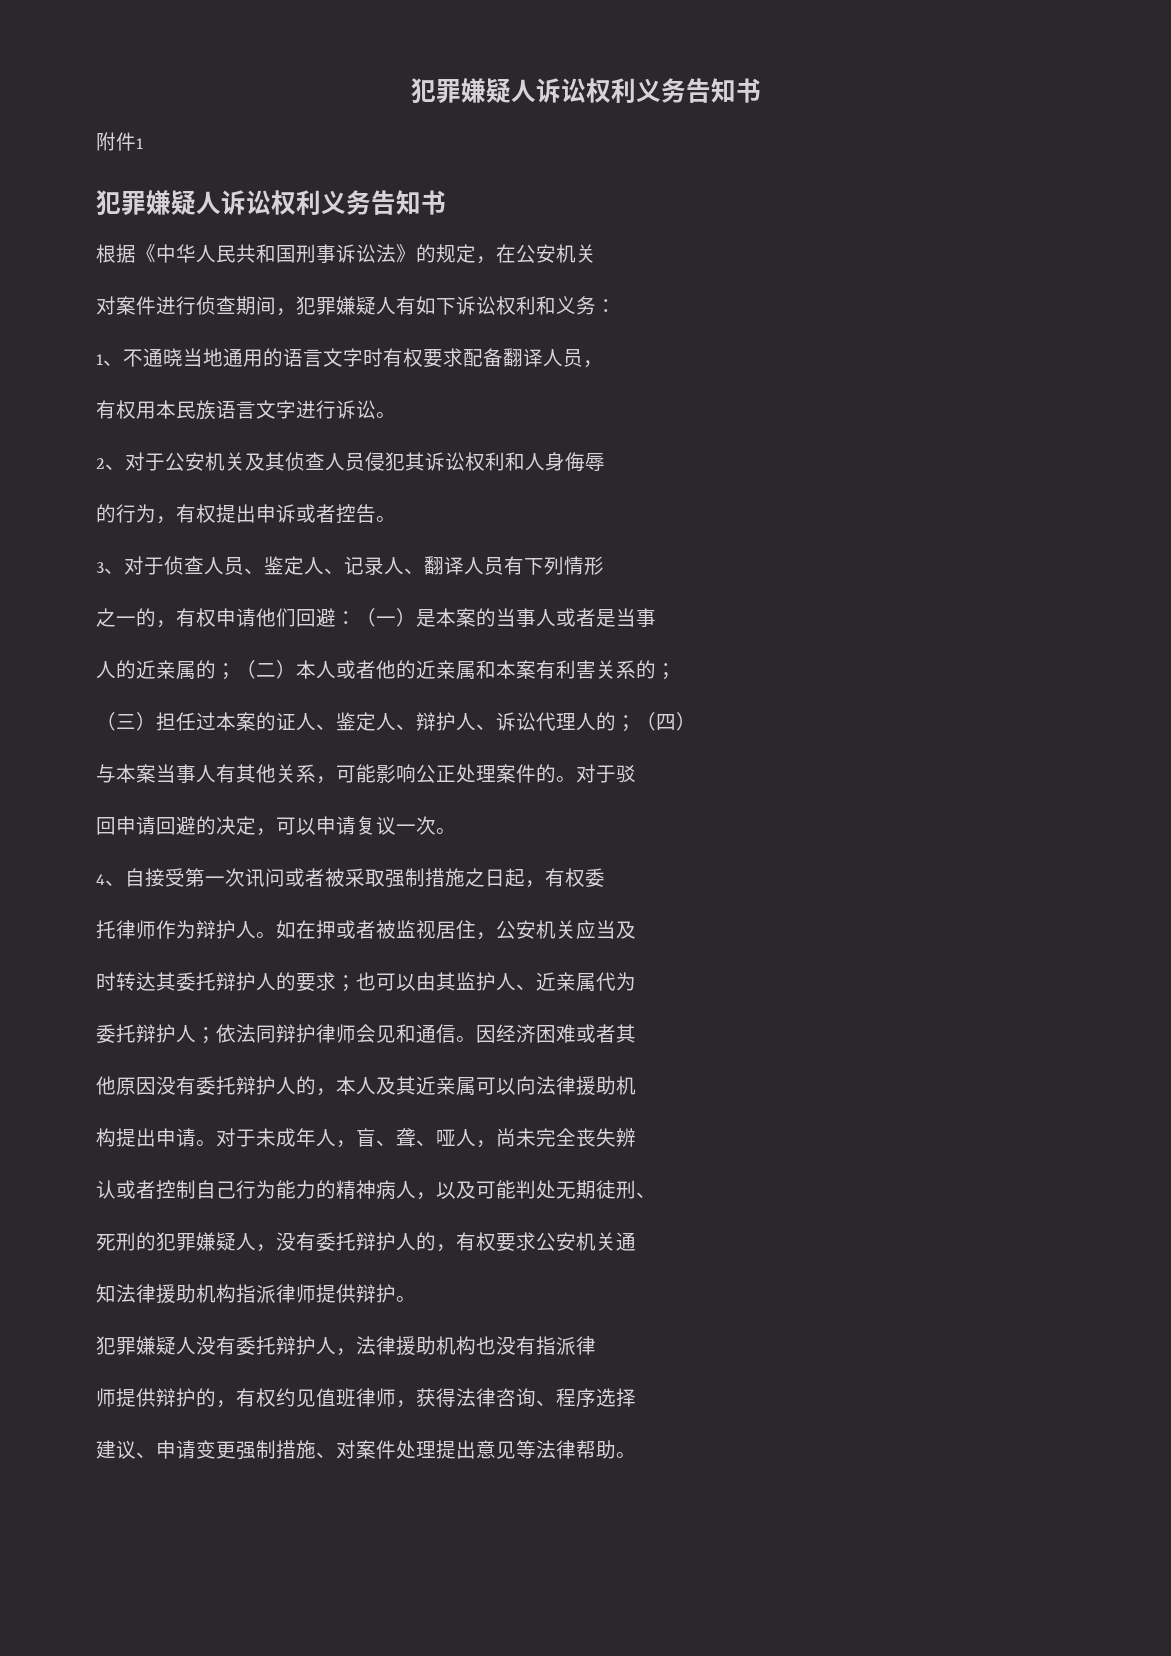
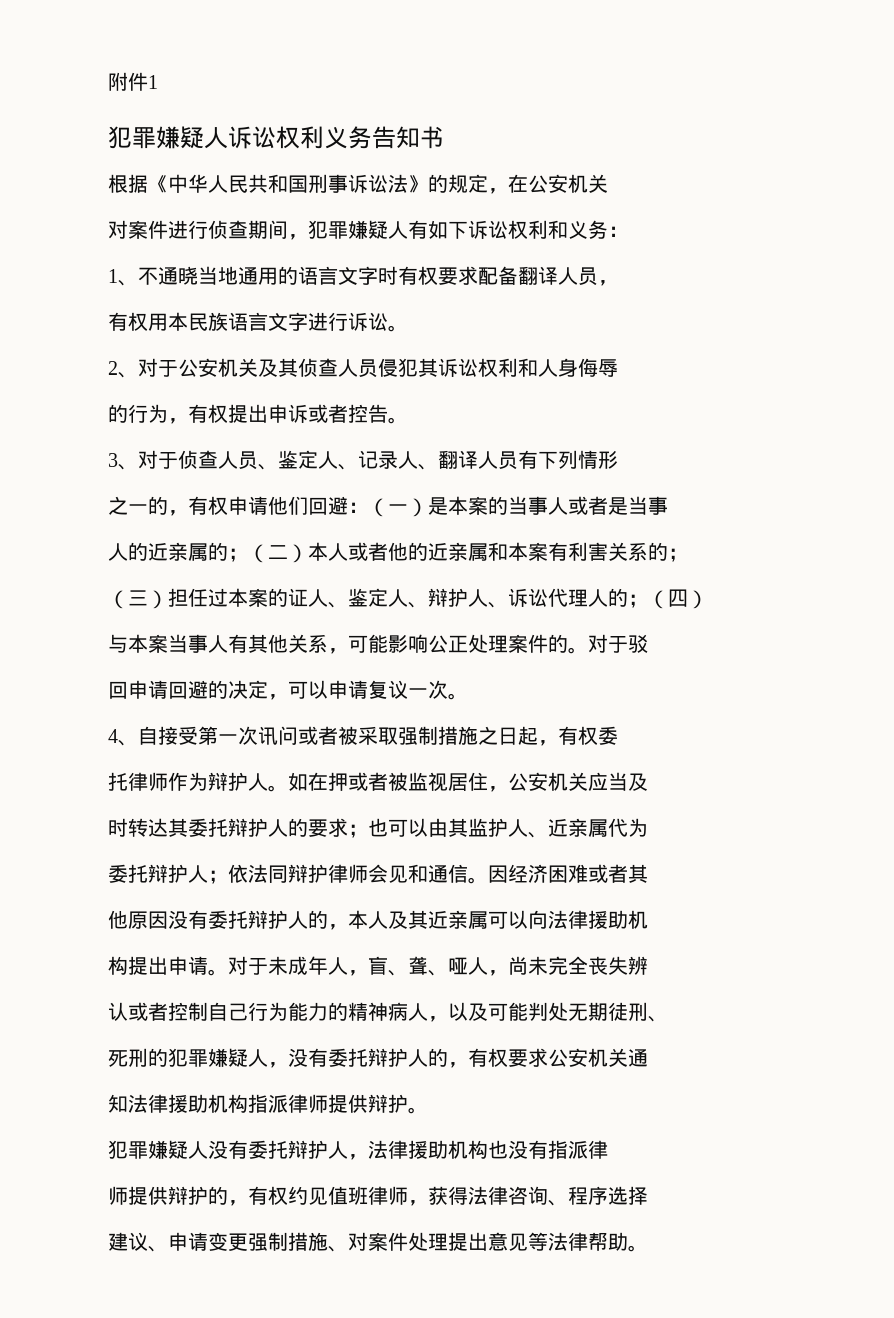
[410,78,761,103] 犯罪嫌疑人诉讼权利义务告知书 // -> (108, 81) none

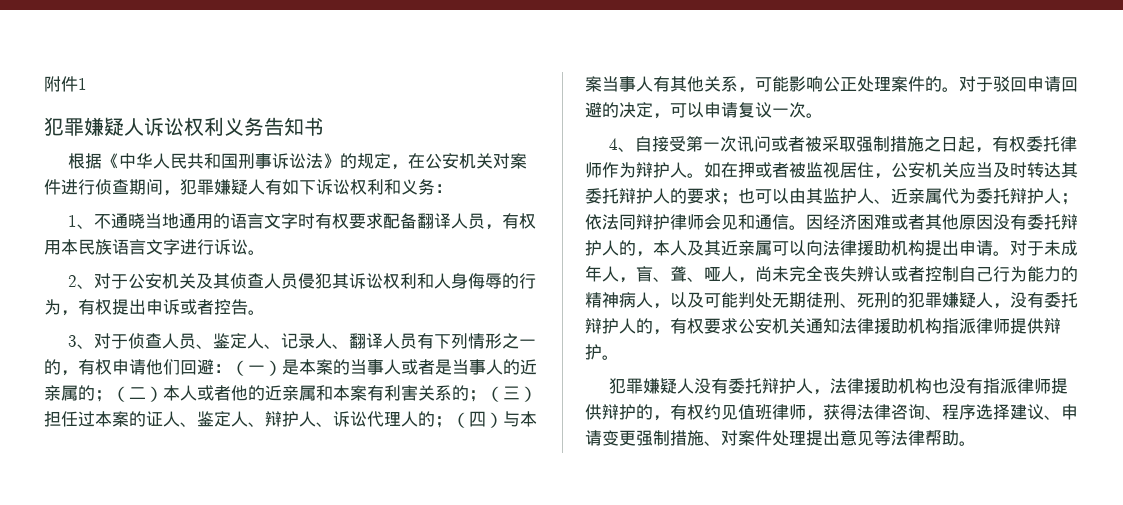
(608, 183) // -> (493, 161) none
(618, 283) // -> (502, 227) none
(618, 368) // -> (502, 281) none
(618, 459) // -> (502, 341) none
(668, 505) // -> (486, 367) none
(688, 555) // -> (486, 396) none
(708, 599) // -> (503, 420) none
(648, 643) // -> (1010, 84) none
(618, 735) // -> (1043, 144) none
(648, 782) // -> (1010, 170) none
(648, 827) // -> (976, 196) none
(648, 873) // -> (942, 222) none
(648, 919) // -> (908, 248) none
(648, 965) // -> (874, 274) none
(668, 1019) // -> (857, 305) none
(648, 1058) // -> (823, 326) none
(608, 1149) // -> (1034, 386) none
(648, 1195) // -> (1010, 412) none

